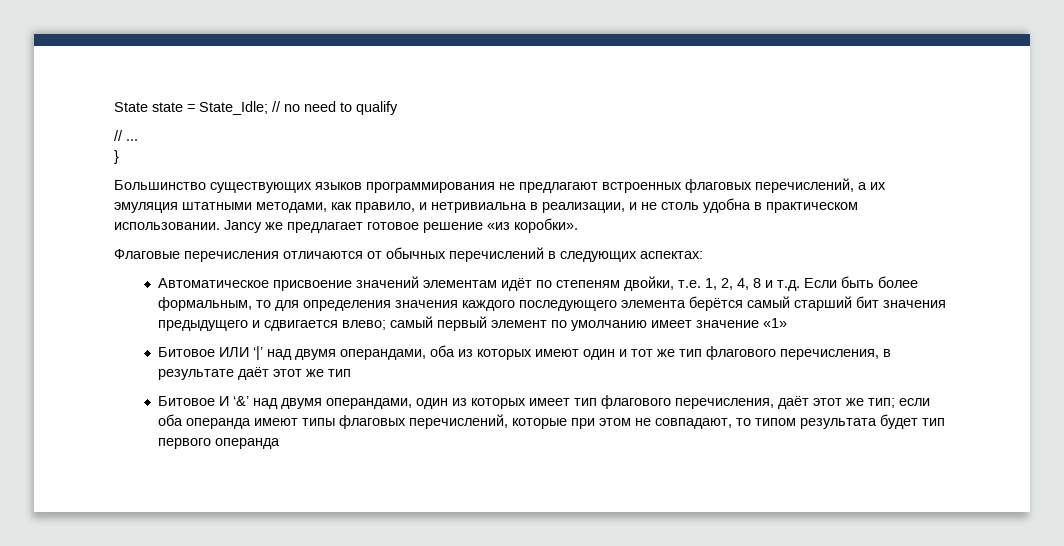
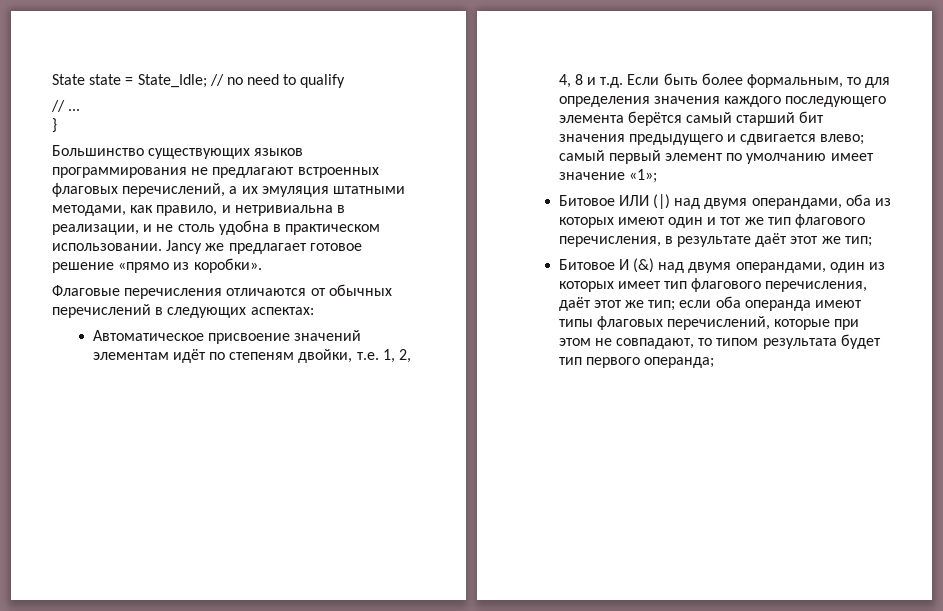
[487,222,510,230] «из -> [118,262,190,273] «прямо из
[763,318,788,328] «1» -> [628,169,657,183] «1»;
[253,346,264,360] ‘|’ -> [653,194,671,209] (|)
[328,369,352,377] тип -> [844,236,872,247] тип;
[233,396,250,406] ‘&’ -> [633,258,655,273] (&)
[215,438,281,449] операнда -> [644,357,715,368] операнда;

